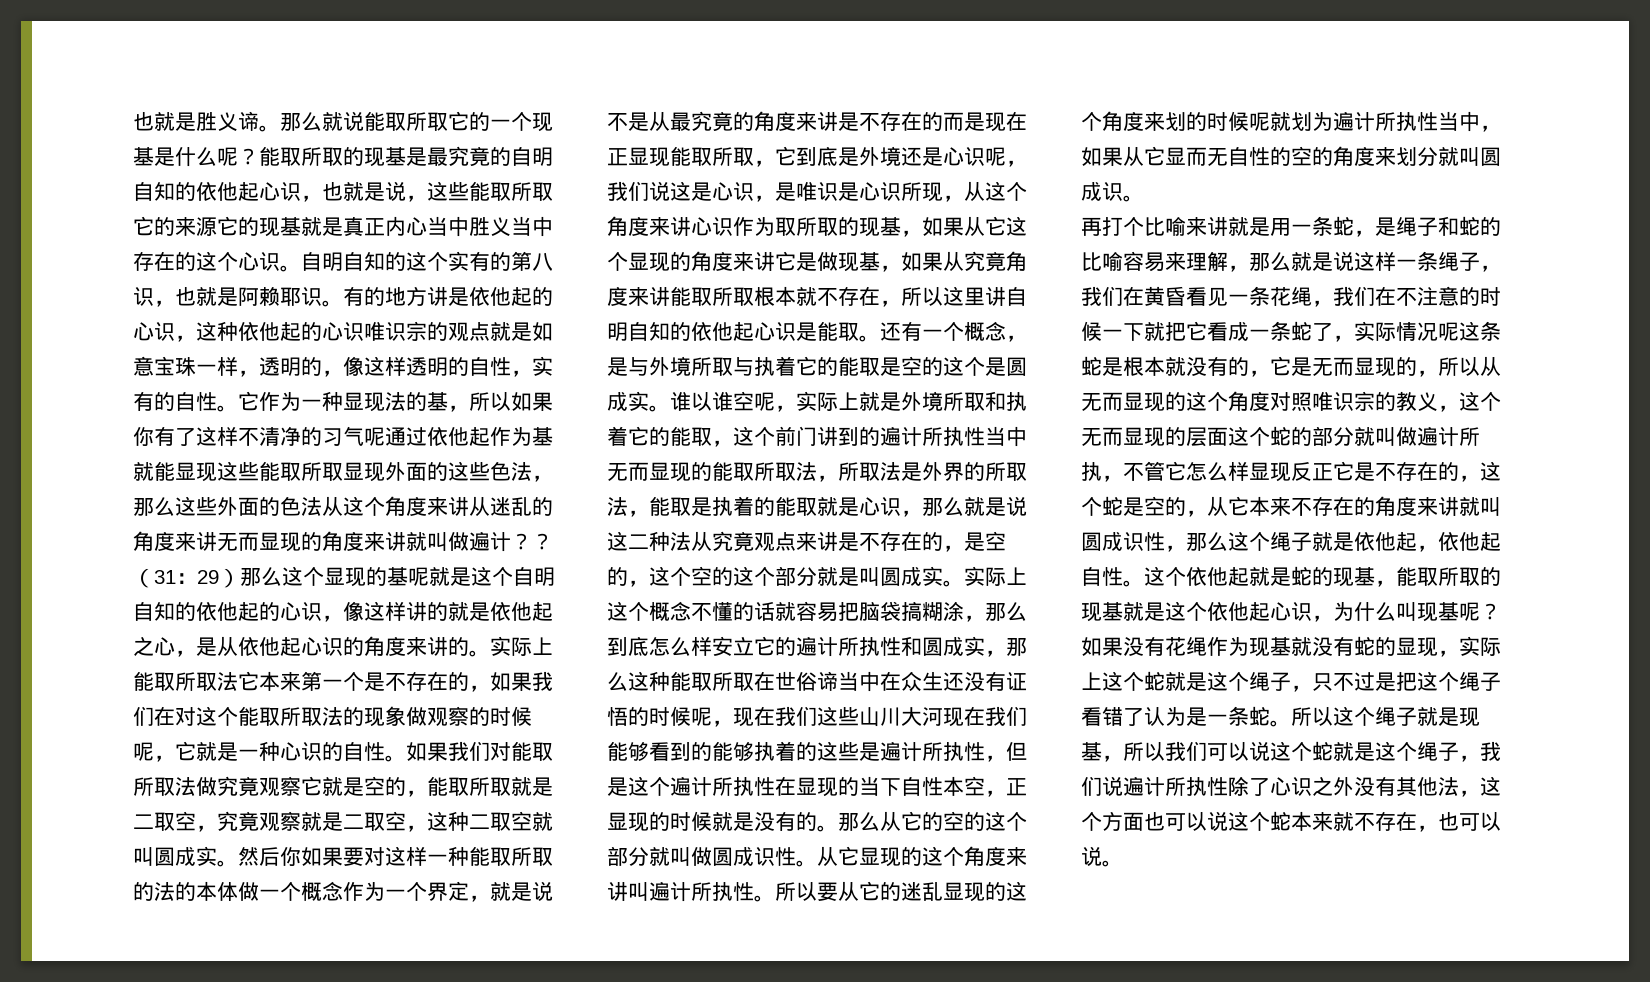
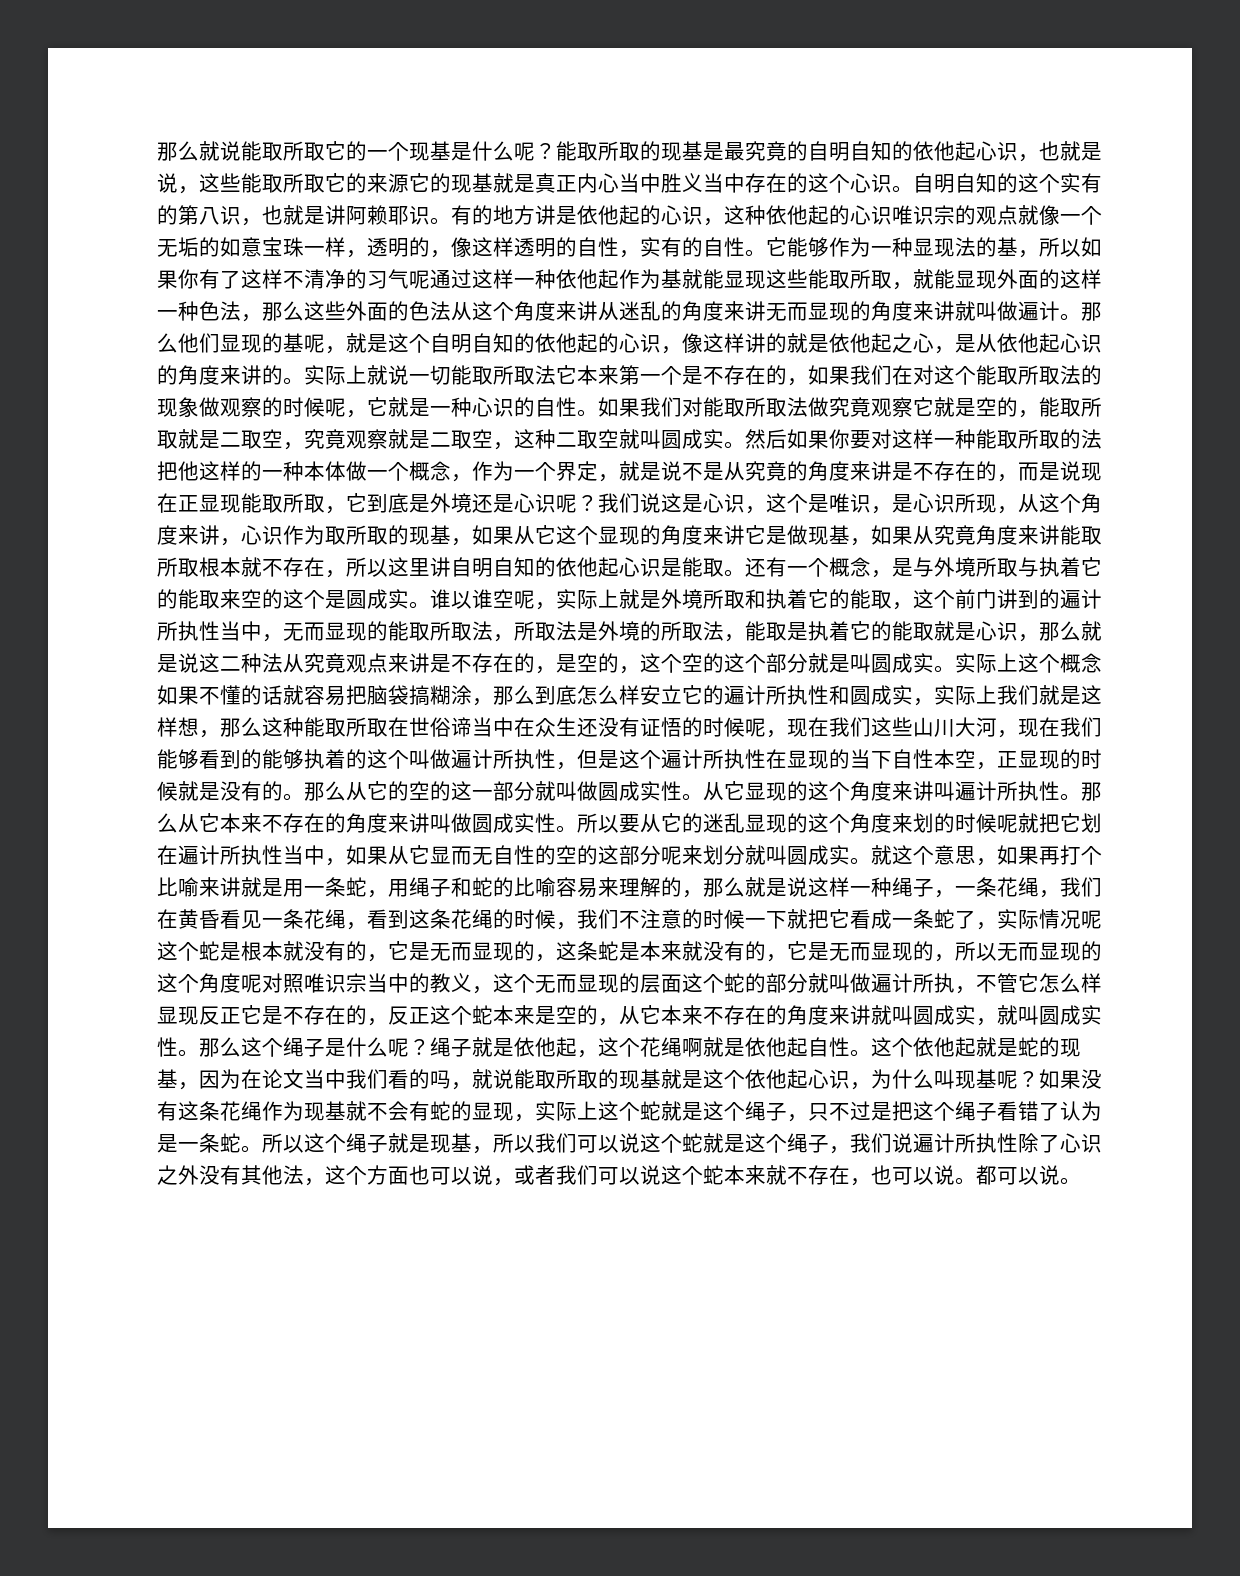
[133,111,280,132] 也就是胜义谛。 -> (157, 151) none
(238, 296) none -> [325,205,346,225] 讲
[511,322,532,341] 是 -> [1039,205,1102,225] [157,237,220,257] 像一个无垢的
(259, 401) none -> [787,237,829,257] 能够
(427, 436) none -> [472,269,556,289] 这样一种
(343, 471) none -> [892,269,955,290] ，就能
[469,462,490,481] 些 -> [1081,269,1102,289] [157,301,199,321] 样一种
[511,533,553,550] [133,566,324,588] ？？（31：29）那么这个 -> [1060,302,1102,321] [157,333,220,353] 。那么他们
(429, 576) none -> [325,346,346,354] ，
(553, 646) none -> [367,365,451,385] 就说一切
[280,847,343,866] 你如果 -> [787,429,850,449] 如果你
[175,882,196,901] 的 -> [157,461,304,481] 把他这样的一种
(343, 891) none -> [451,474,472,482] ，
[670,112,691,131] 最 -> (745, 471) none
[943,112,985,131] 而是 -> [997,461,1081,482] ，而是说
[1006,160,1027,167] ， -> [577,495,598,511] ？
[775,181,838,201] 是唯识 -> [766,493,892,514] 这个是唯识，
(691, 226) none -> [220,538,241,546] ，
[880,357,901,376] 是 -> [220,589,241,609] 来
(1027, 436) none -> [262,634,283,642] ，
[943,462,964,481] 界 -> [619,621,640,641] 境
(754, 506) none -> [850,621,871,640] 它
(691, 611) none -> [157,685,199,705] 如果
(1006, 653) none -> [934,685,1102,705] [157,717,220,738] 实际上我们就是这样想，
(943, 716) none -> [997,730,1018,738] ，
[838,742,880,761] 些是 -> [388,749,451,769] 个叫做
[1006,812,1027,831] 个 -> [472,790,493,799] 一
[754,847,775,866] 识 -> [640,781,661,801] 实
(775, 898) none -> [1081,782,1102,801] [157,813,577,833] 那么从它本来不存在的角度来讲叫做圆成实性。
[1291,112,1333,131] 划为 -> [1039,813,1102,833] [157,845,178,865] 把它划在
[1333,146,1375,166] 角度 -> [598,845,682,865] 这部分呢
[1102,182,1144,202] 识。 // -> [829,845,1039,866] 实。就这个意思，如果
[1375,217,1396,236] 是 -> [388,879,409,897] 用
(1228, 261) none -> [661,877,682,897] 的
[1417,251,1480,271] 条绳子 -> [871,877,1039,898] 种绳子，一条花绳
[1333,286,1396,306] 我们在 -> [367,909,619,930] 看到这条花绳的时候，我们
[1480,321,1501,341] 条 -> [178,942,199,961] 个
[1438,356,1501,377] 所以从 -> [556,941,997,962] 这条蛇是本来就没有的，它是无而显现的，所以
(1270, 401) none -> [241,974,262,993] 呢
(1375, 401) none -> [367,973,409,993] 当中
[1480,461,1501,481] [1081,496,1123,516] 这个蛇 -> [388,1005,535,1025] 反正这个蛇本来
[1123,531,1438,552] 识性，那么这个绳子就是依他起， -> [955,1005,1102,1026] [157,1037,745,1058] 实，就叫圆成实性。那么这个绳子是什么呢？绳子就是依他起，这个花绳啊就是
(1396, 583) none -> [199,1069,514,1090] 因为在论文当中我们看的吗，就说
(1165, 646) none -> [178,1101,220,1121] 这条
[1312,637,1333,656] 没 -> [367,1101,409,1121] 不会
(1228, 821) none -> [493,1165,661,1186] ，或者我们可以说
(1123, 863) none -> [976,1165,1081,1185] 都可以说。

